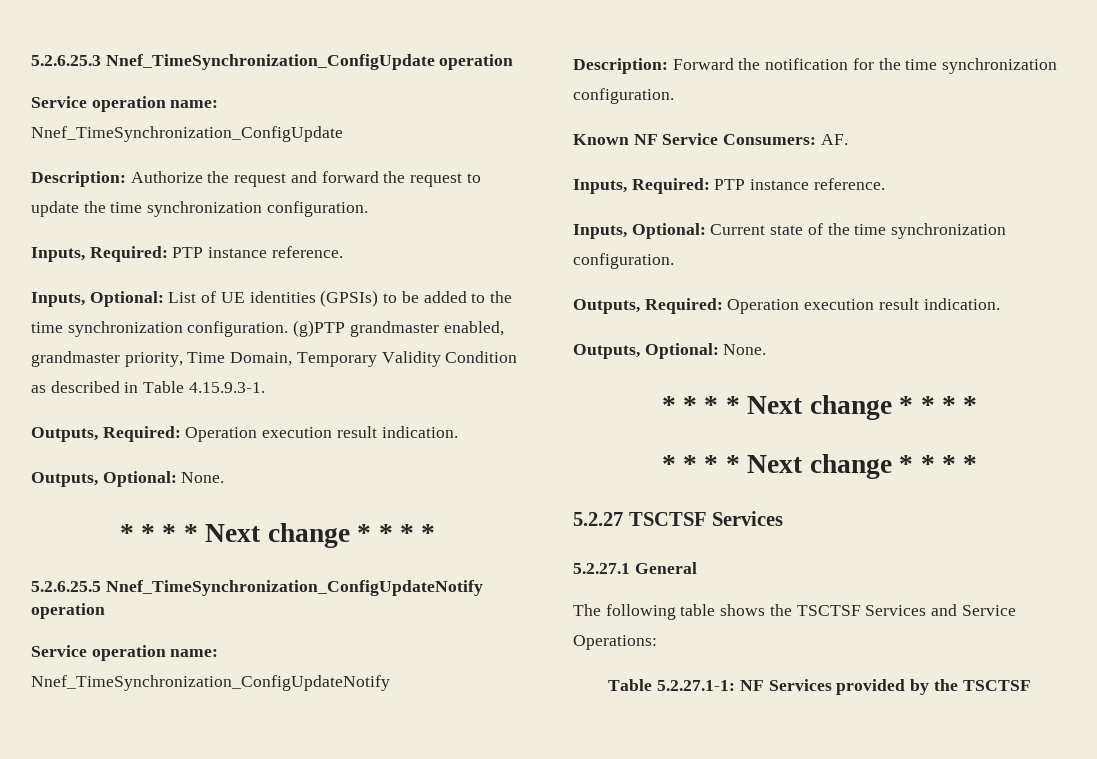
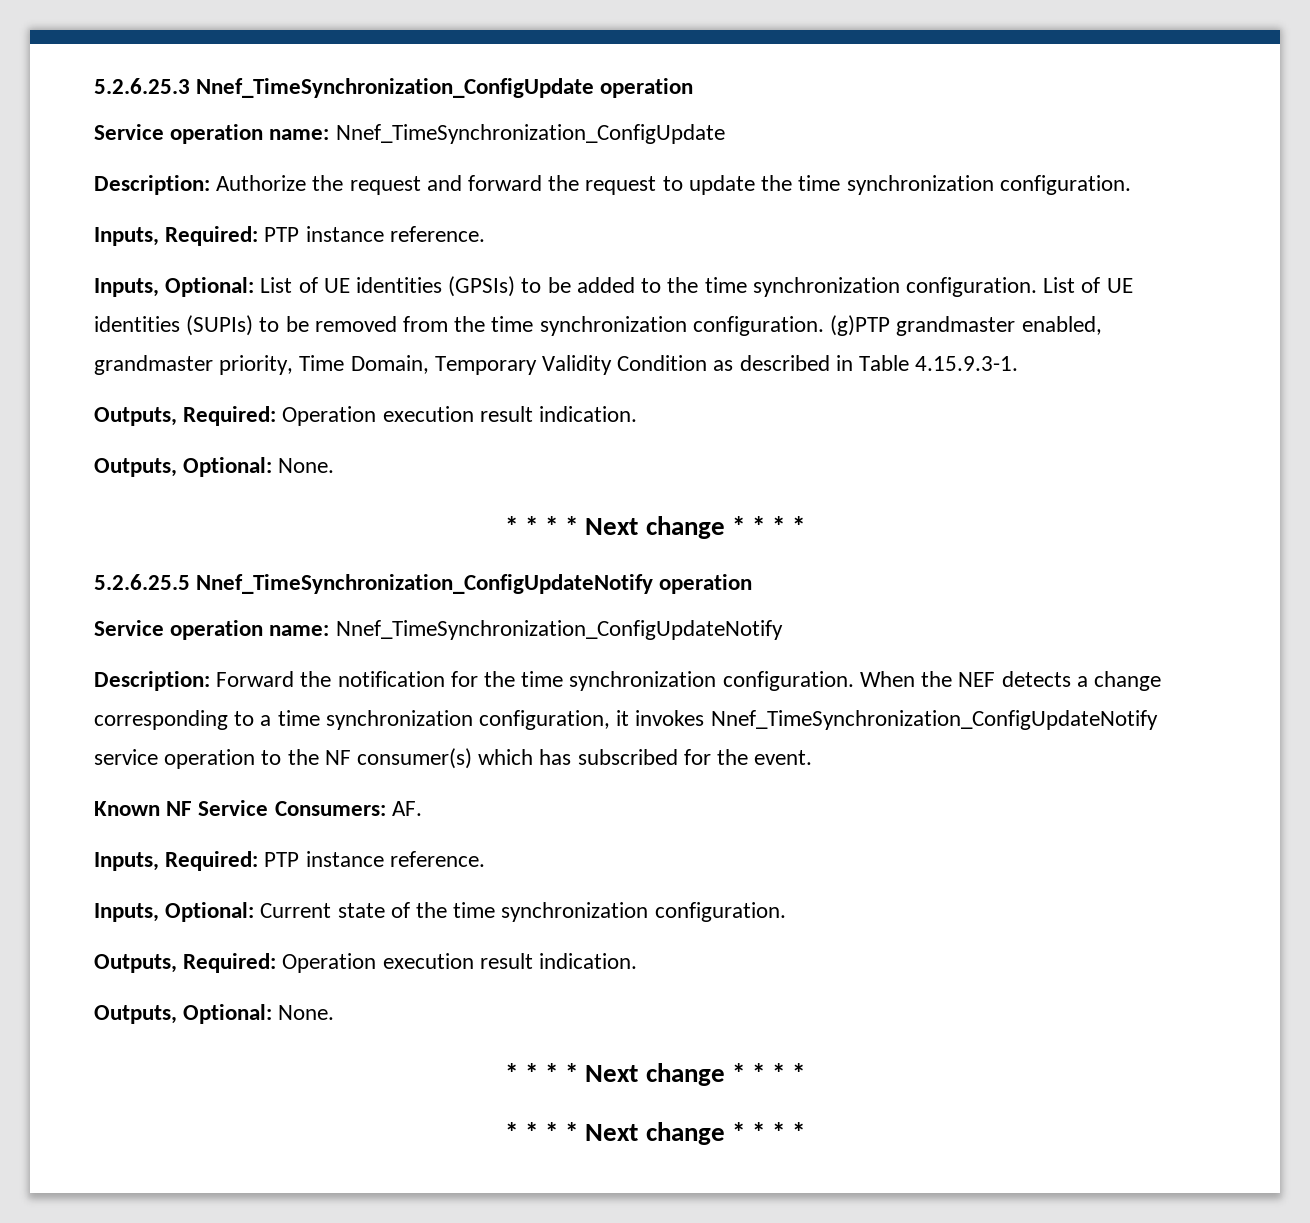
(289, 329) none -> [1043,277,1133,293] [94,315,824,336] List of UE identities (SUPIs) to be removed from the time synchronization configuration.
(674, 96) none -> [859,671,1161,691] [94,710,1158,730] [94,748,813,769] When the NEF detects a change corresponding to a time synchronization configuration, it invokes Nnef_TimeSynchronization_ConfigUpdateNotify service operation to the NF consumer(s) which has subscribed for the event.
[573,511,784,526] [573,562,697,574] [573,604,1016,620] [573,635,657,650] [608,679,1031,695] // 5.2.27 TSCTSF Services // 5.2.27.1 General // The following table shows the TSCTSF Services and Service Operations: // Table 5.2.27.1-1: NF Services provided by the TSCTSF -> (806, 1131) none

